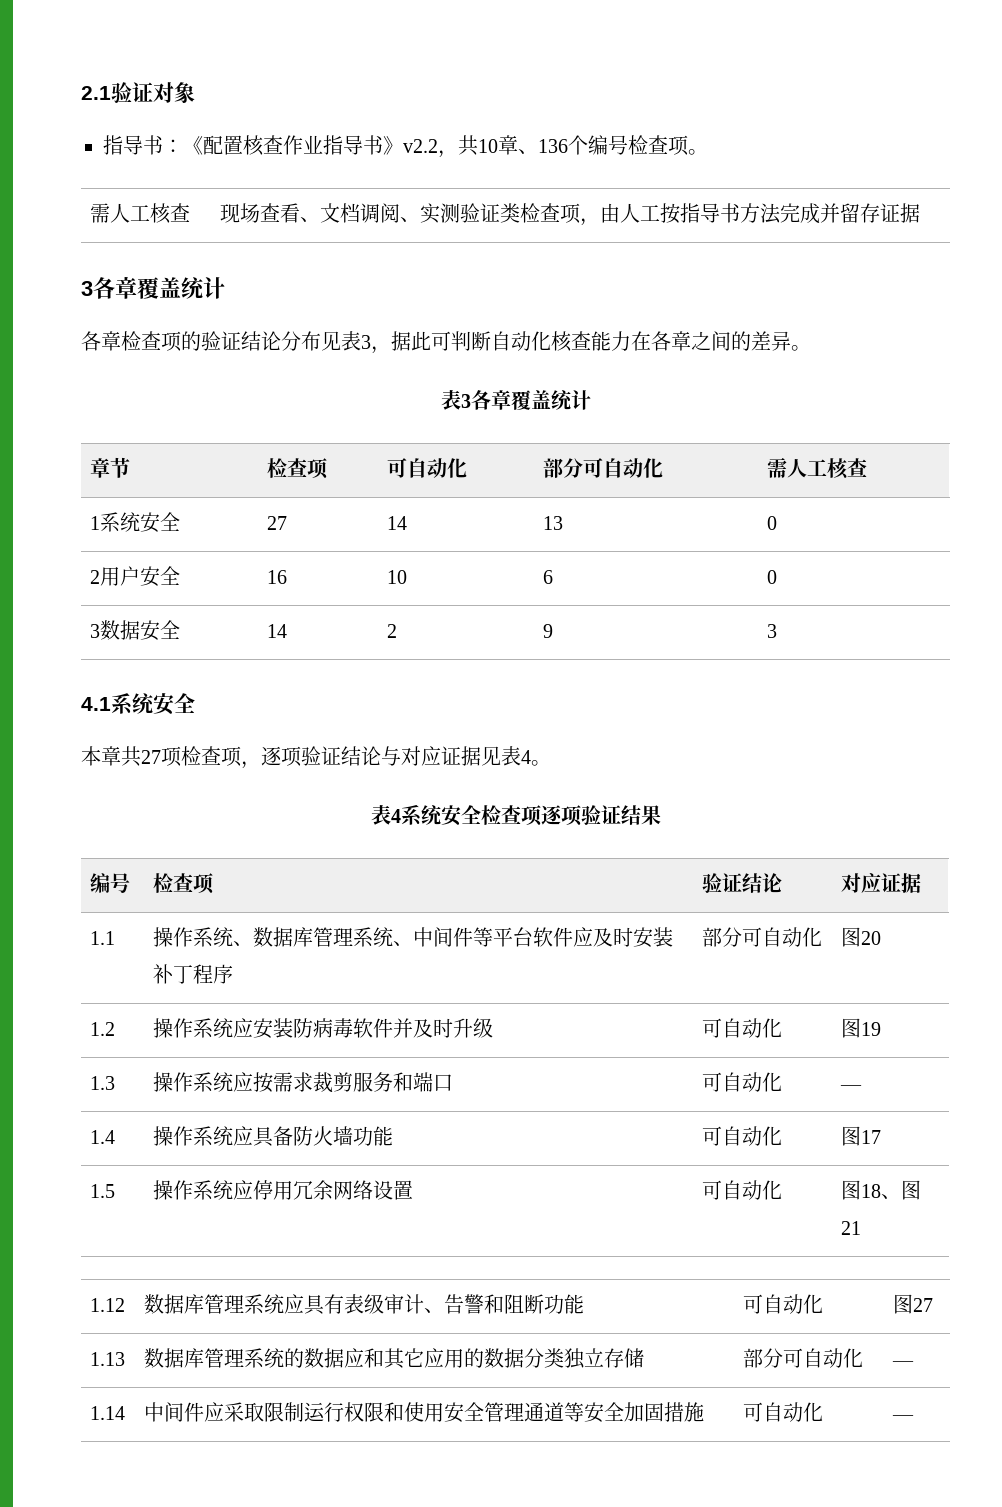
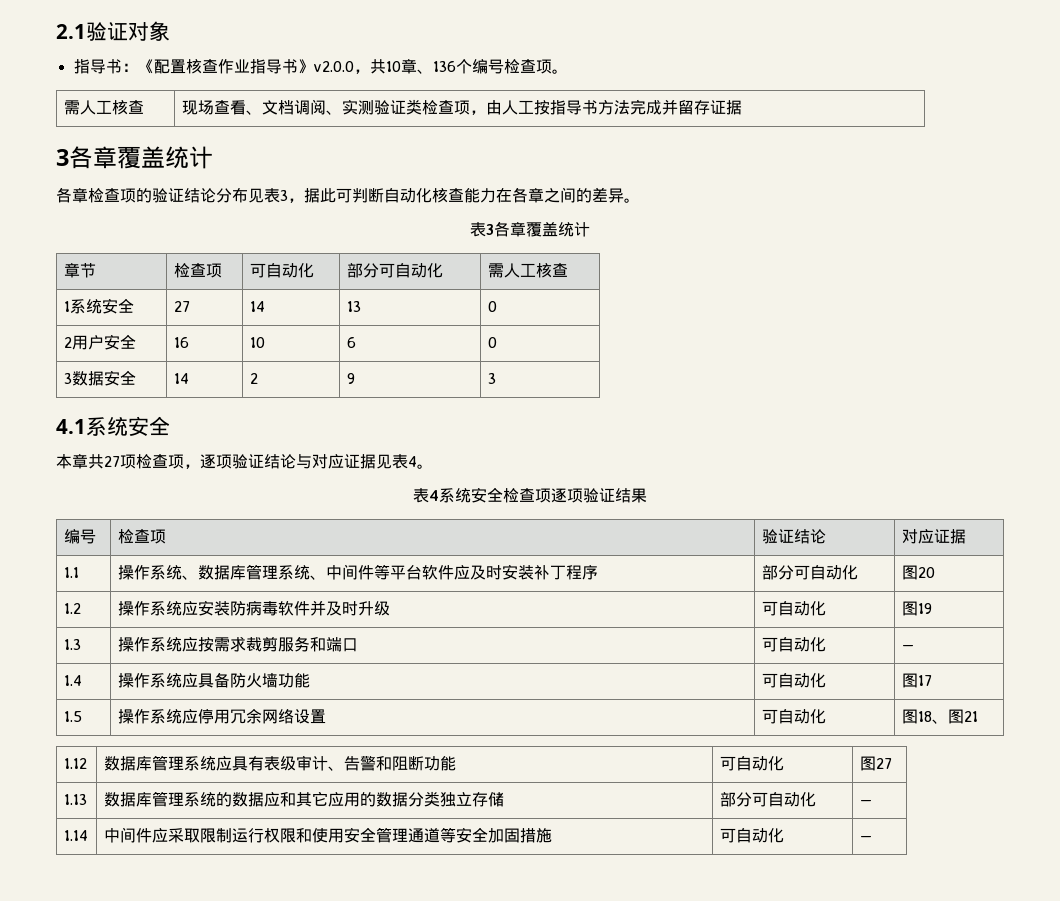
[403,139,438,153] v2.2 -> [313,61,354,72] v2.0.0

